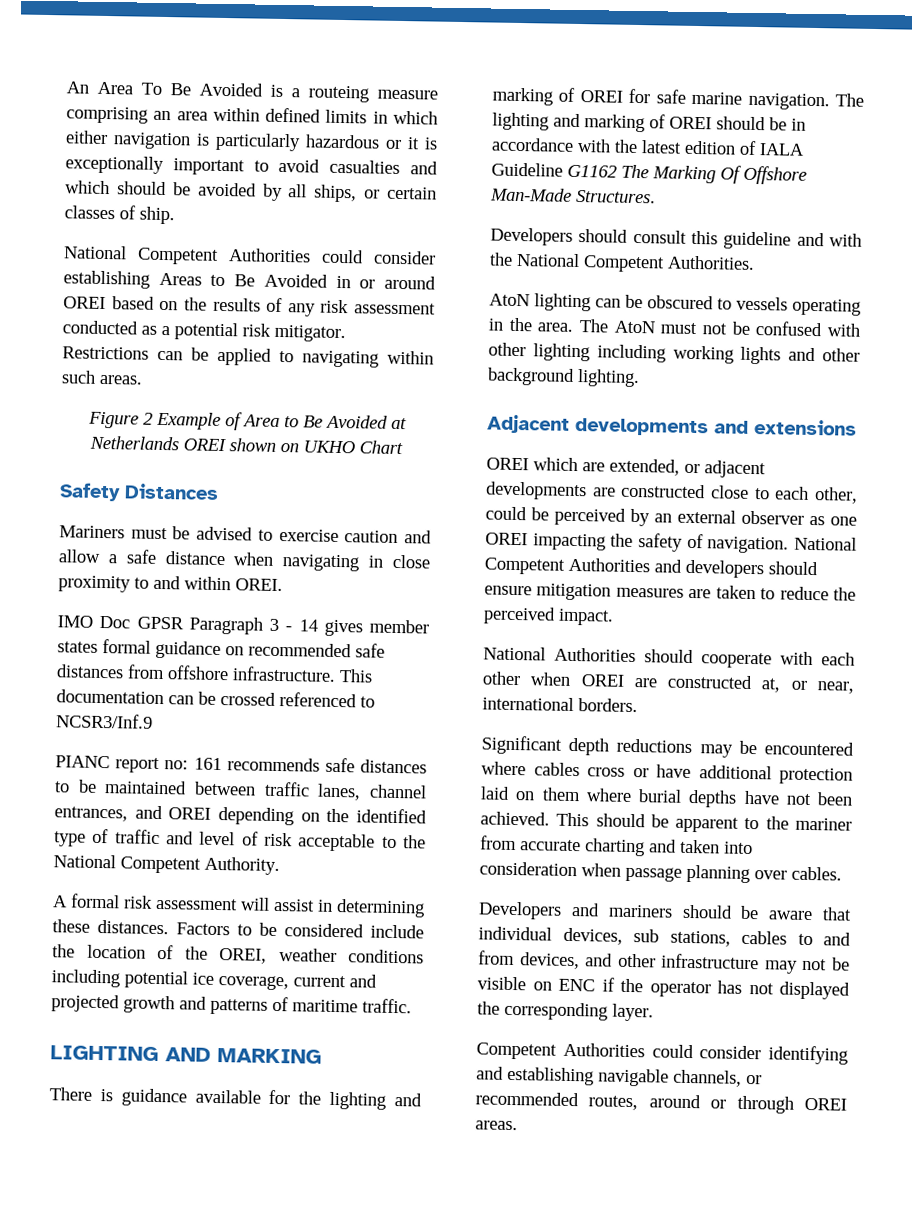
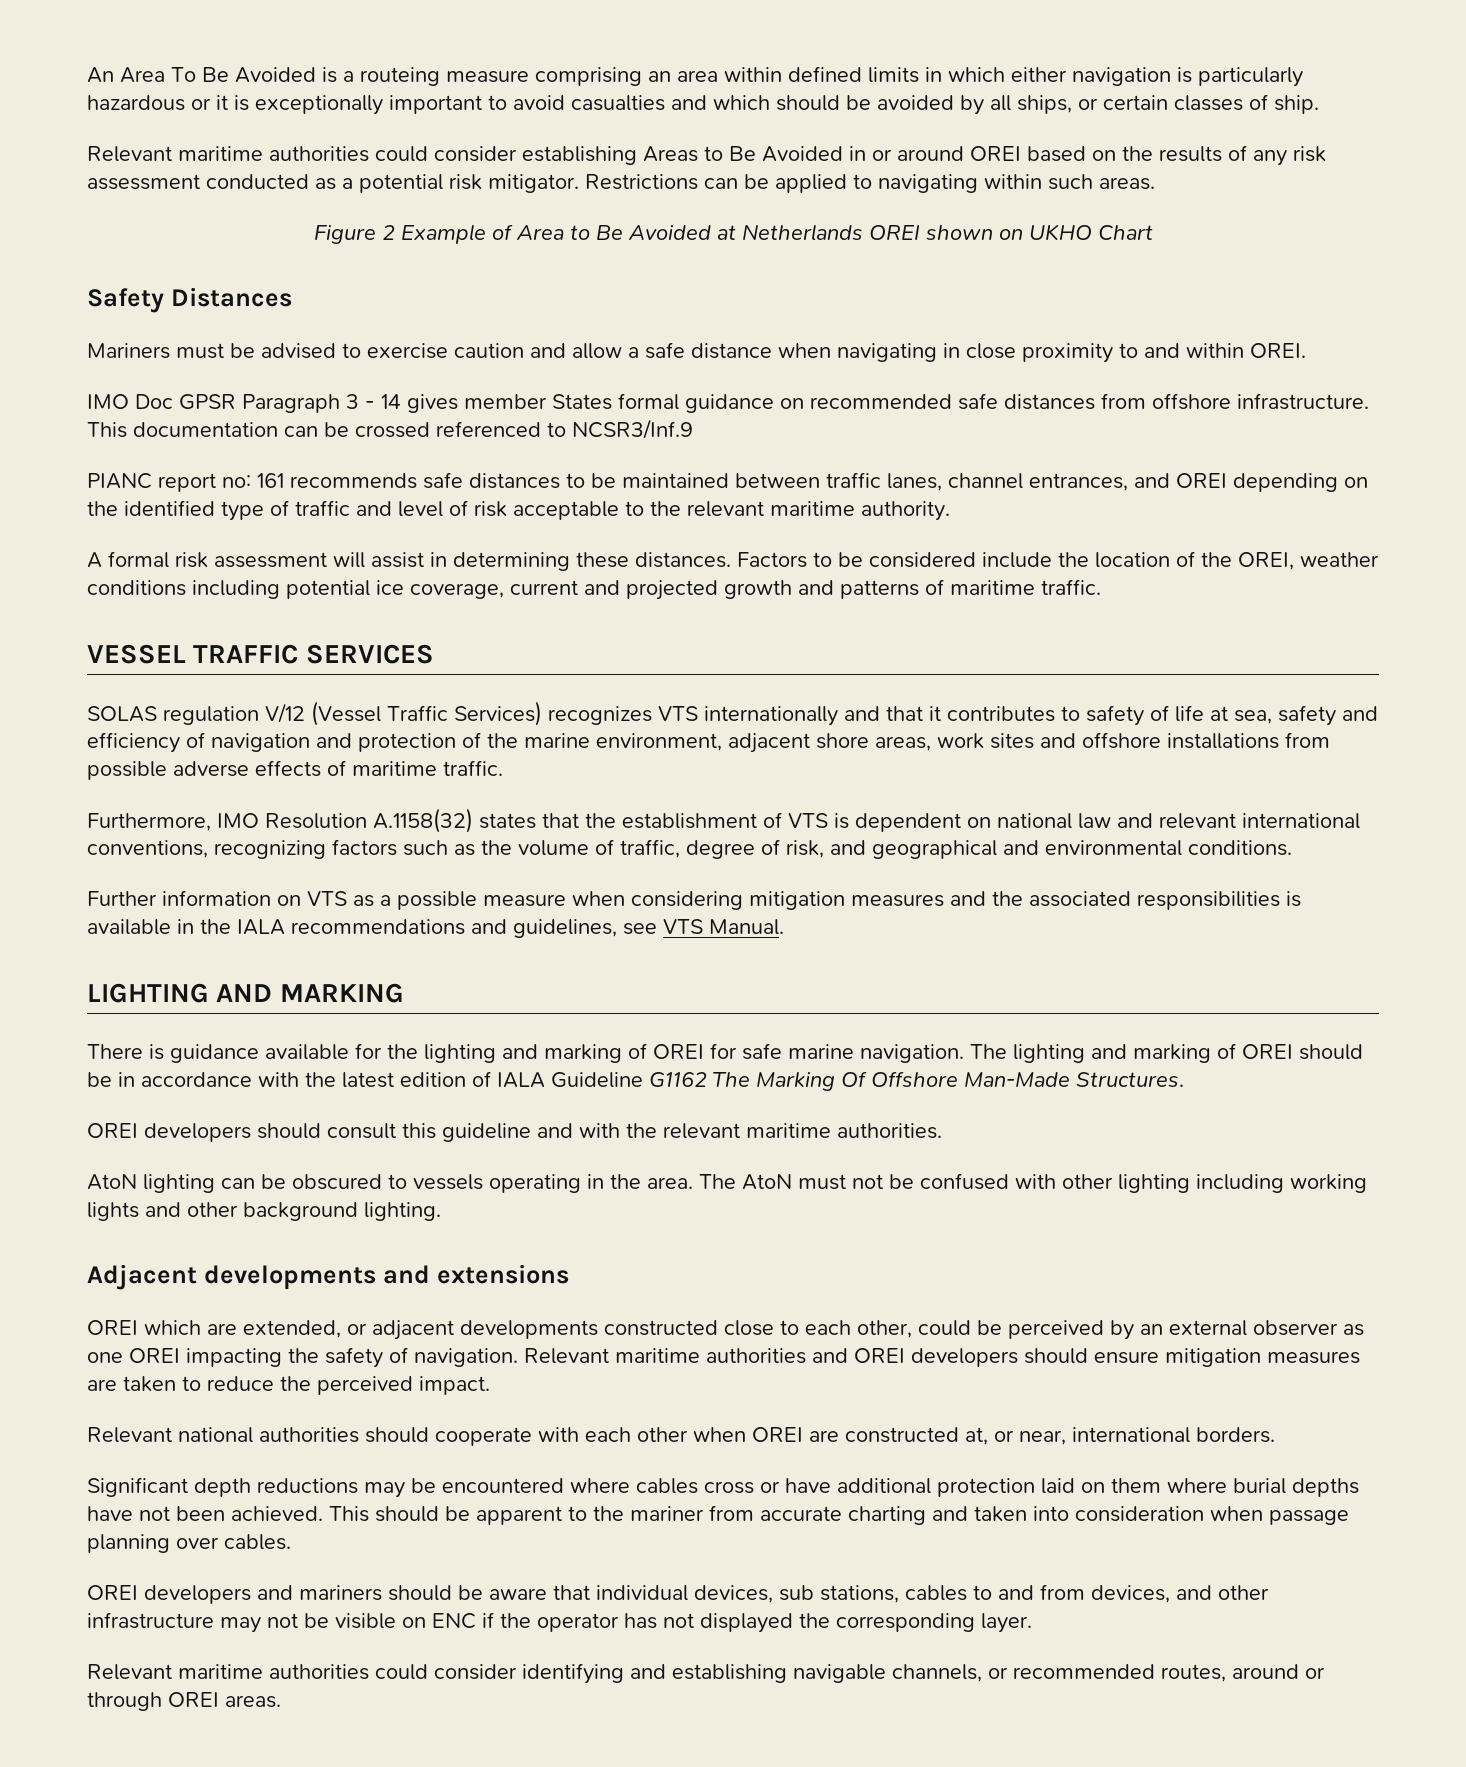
[63,245,311,265] National Competent Authorities -> [87,146,369,162] Relevant maritime authorities
[57,641,98,653] states -> [552,394,612,410] States
[53,854,280,876] National Competent Authority. -> [687,501,950,521] relevant maritime authority.
(412, 1006) none -> [87,644,434,664] [87,701,1378,726] [87,732,1330,753] [87,760,503,780] [87,808,1360,833] [87,839,1292,859] [87,890,1301,910] [87,919,784,938] // VESSEL TRAFFIC SERVICES // SOLAS regulation V/12 (Vessel Traffic Services) recognizes VTS internationally and that it contributes to safety of life at sea, safety and efficiency of navigation and protection of the marine environment, adjacent shore areas, work sites and offshore installations from possible adverse effects of maritime traffic. // Furthermore, IMO Resolution A.1158(32) states that the establishment of VTS is dependent on national law and relevant international conventions, recognizing factors such as the volume of traffic, degree of risk, and geographical and environmental conditions. // Further information on VTS as a possible measure when considering mitigation measures and the associated responsibilities is available in the IALA recommendations and guidelines, see VTS Manual.
[490,227,573,246] Developers -> [87,1123,251,1142] OREI developers
[516,252,755,273] National Competent Authorities. -> [663,1123,942,1139] relevant maritime authorities.
[592,487,616,497] are -> (598, 1329) none
[794,536,857,551] [484,557,682,575] National Competent Authorities and -> [524,1348,905,1364] Relevant maritime authorities and OREI
[483,646,636,663] National Authorities -> [87,1427,359,1443] Relevant national authorities
[478,901,562,920] Developers -> [87,1585,251,1604] OREI developers
[476,1042,645,1060] Competent Authorities -> [87,1664,369,1680] Relevant maritime authorities

